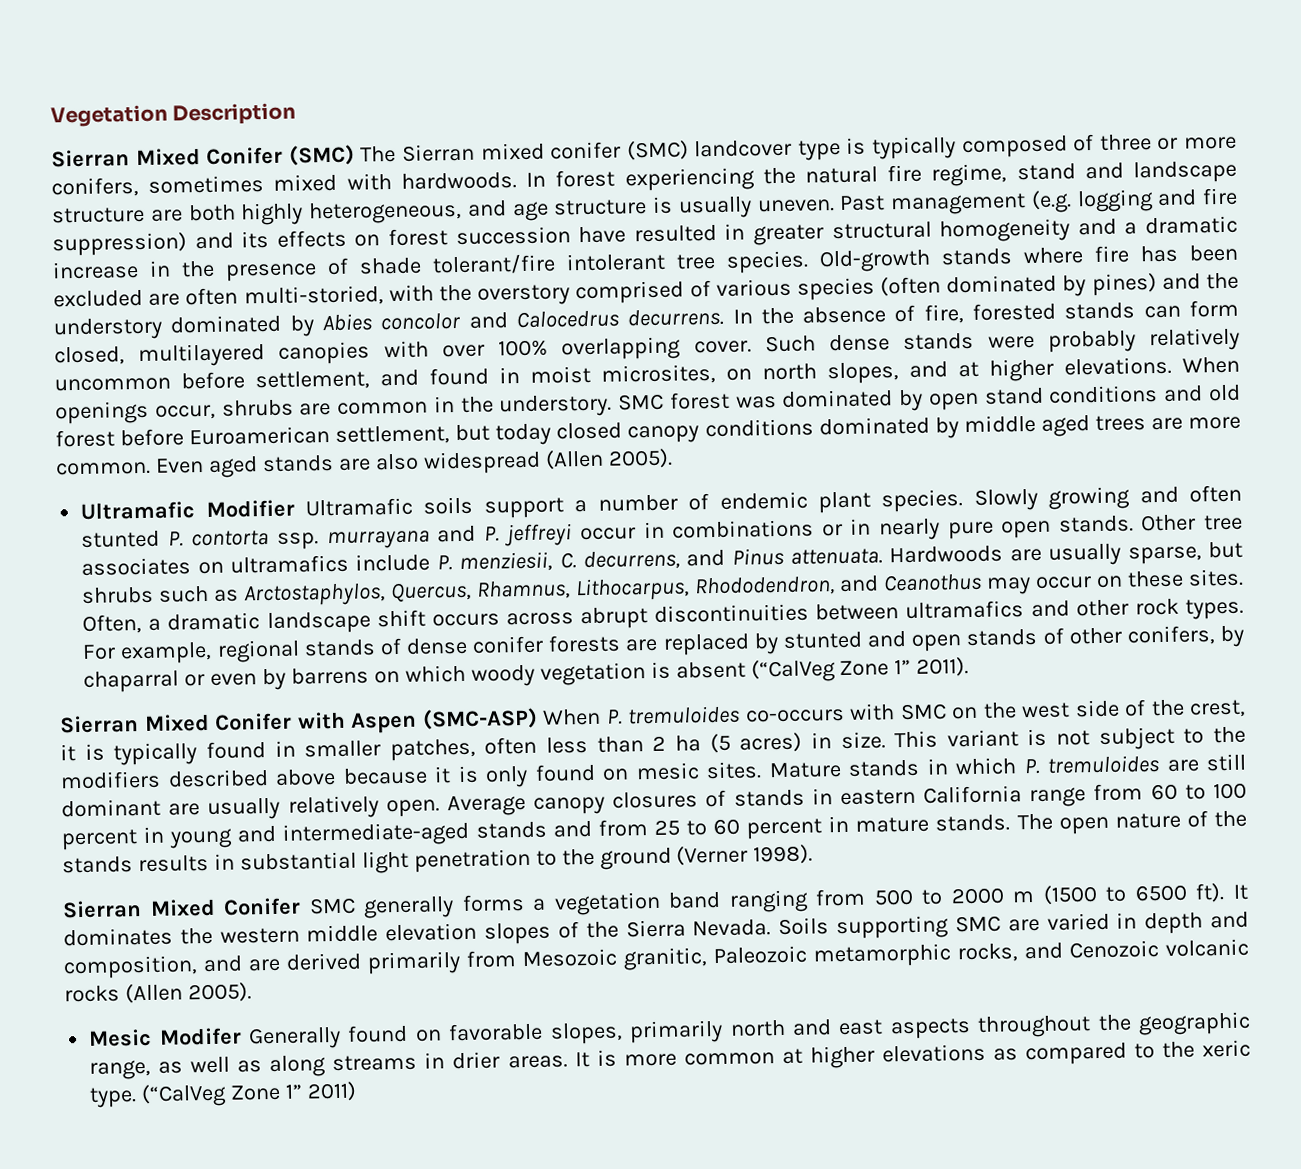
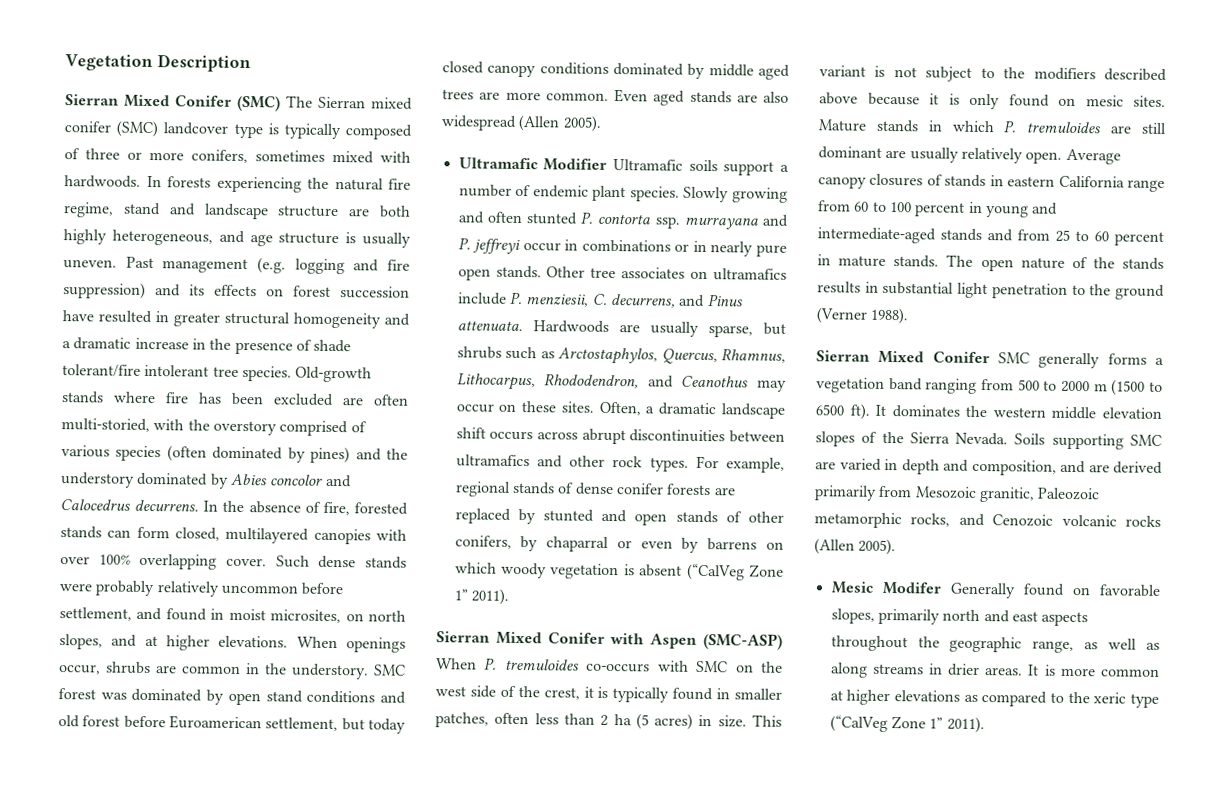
[555,169,616,188] forest -> [167,176,211,188] forests
[753,844,814,865] 1998). -> [870,307,910,325] 1988).
[89,1081,357,1108] type. (“CalVeg Zone 1” 2011) -> [1130,693,1159,708] [829,715,985,734] type (“CalVeg Zone 1” 2011).

